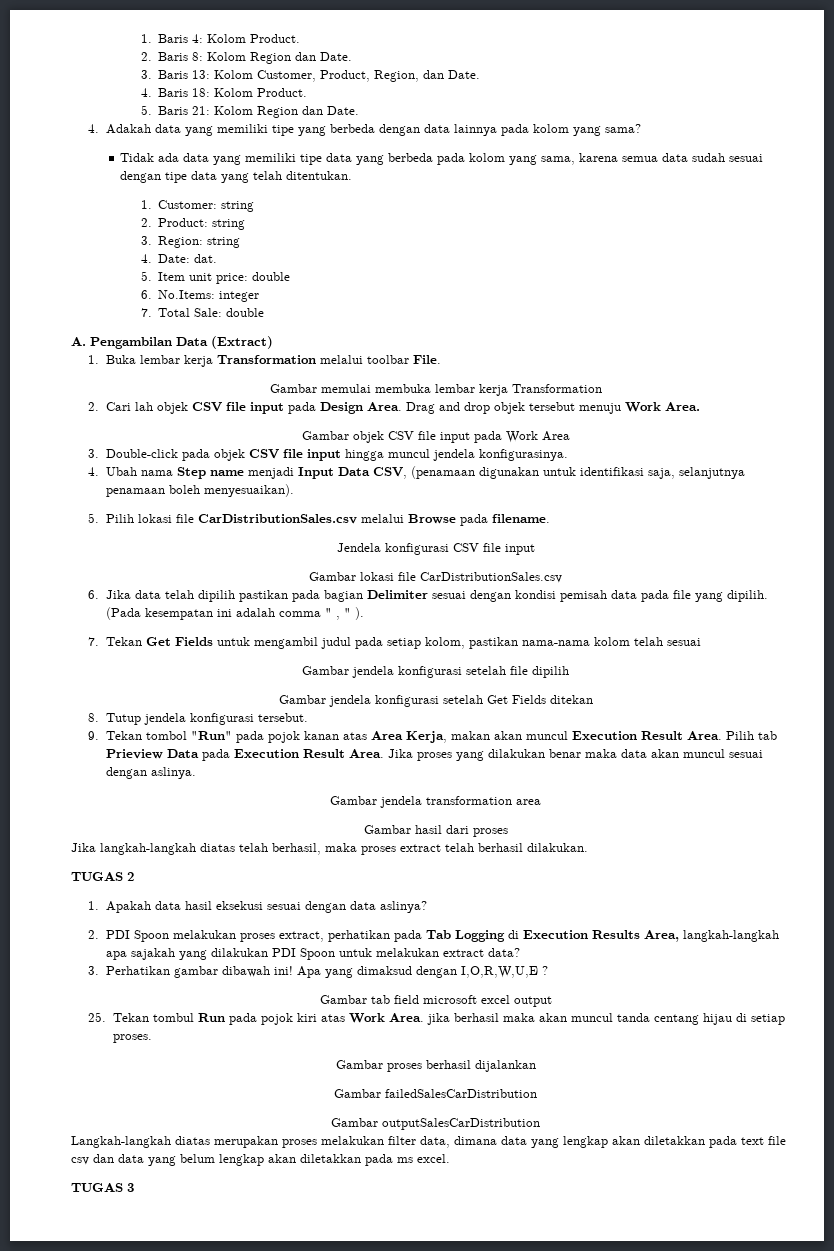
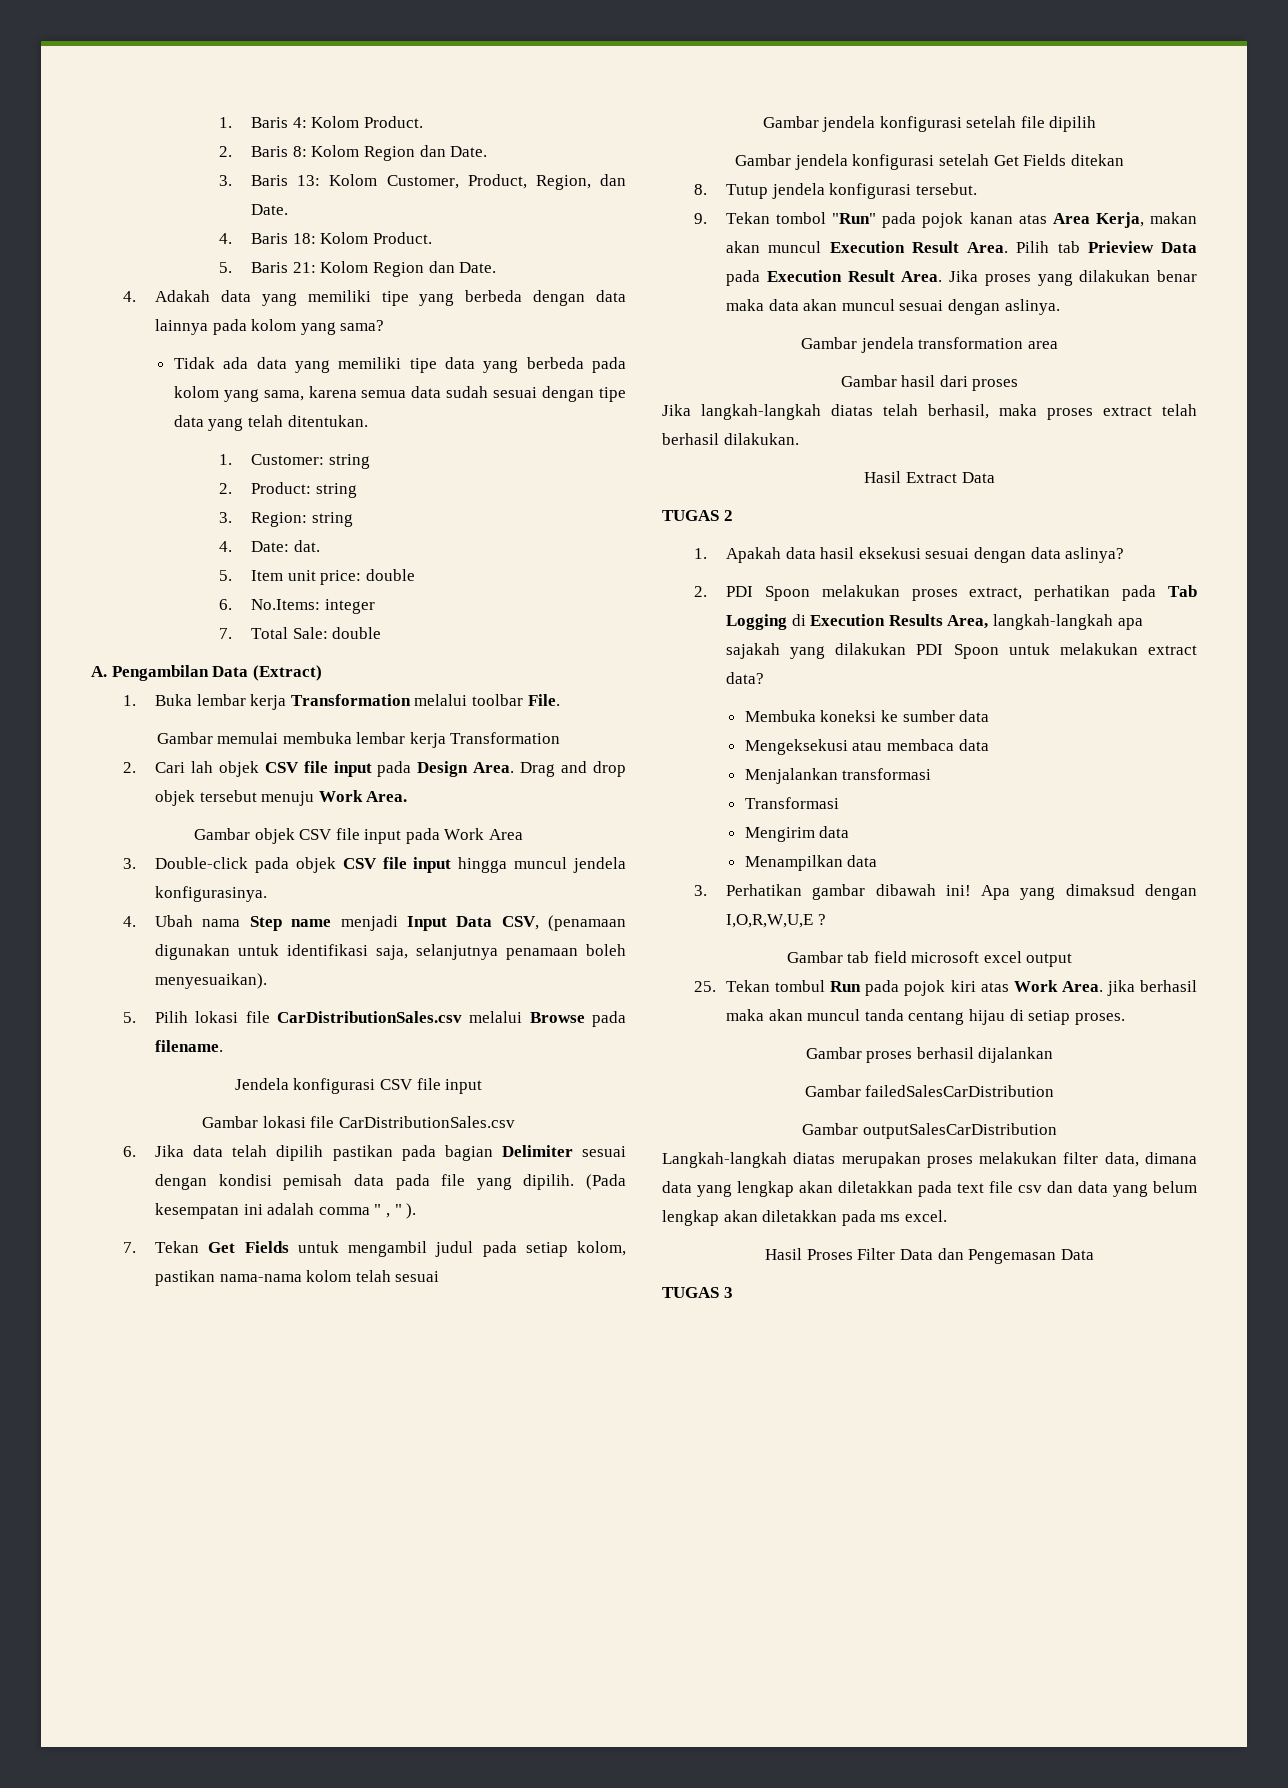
(588, 847) none -> [864,471,995,483] // Hasil Extract Data
(520, 952) none -> [744,710,990,722] [744,739,989,755] [744,768,932,784] [744,797,839,809] [744,826,850,842] [744,855,878,871] // Membuka koneksi ke sumber data // Mengeksekusi atau membaca data // Menjalankan transformasi // Transformasi // Mengirim data // Menampilkan data
(450, 1158) none -> [765,1248,1094,1264] // Hasil Proses Filter Data dan Pengemasan Data

